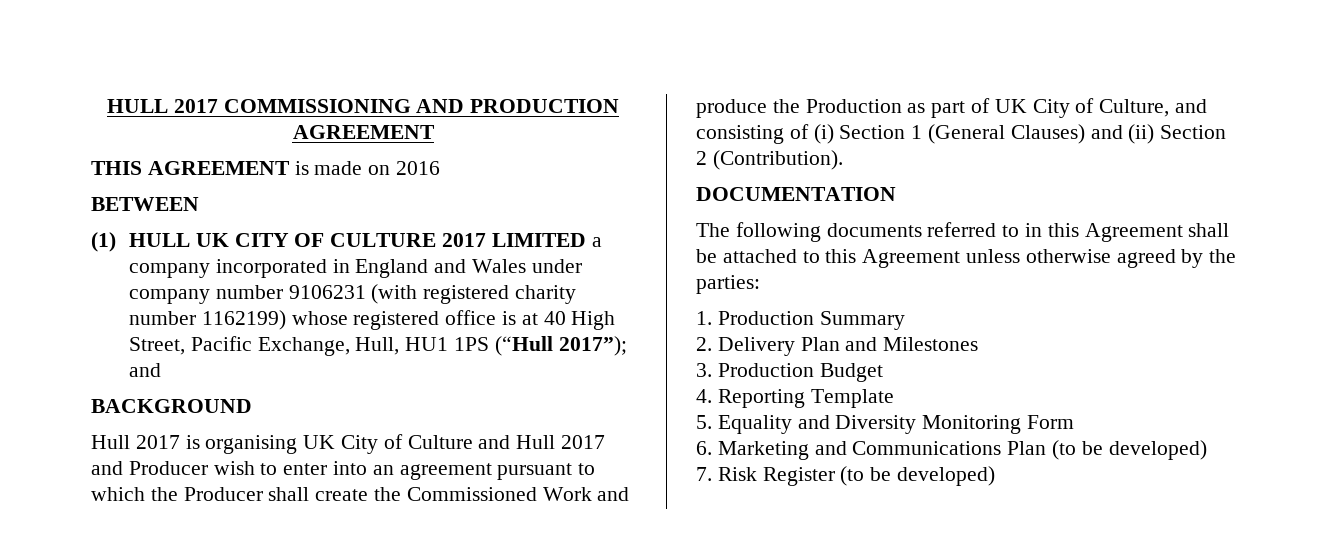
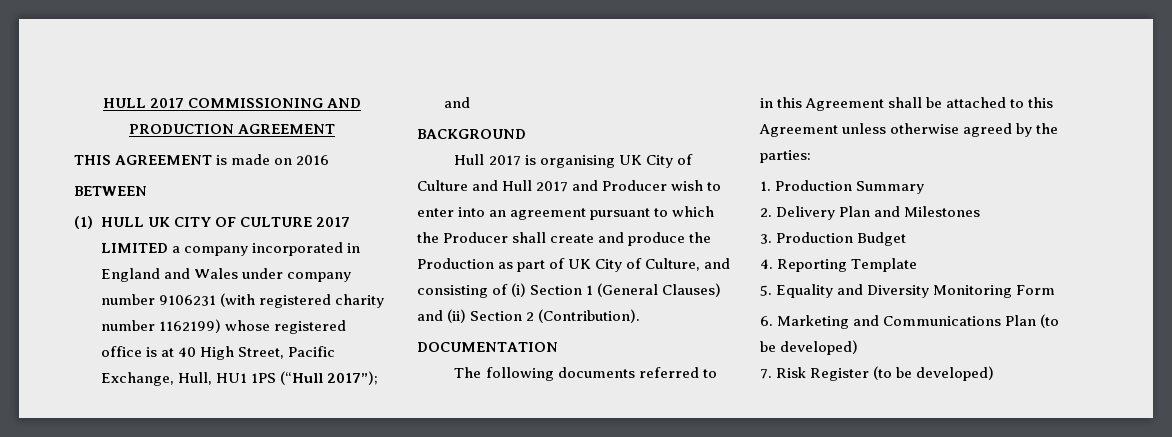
[374,487,592,501] the Commissioned Work -> (595, 238) none

